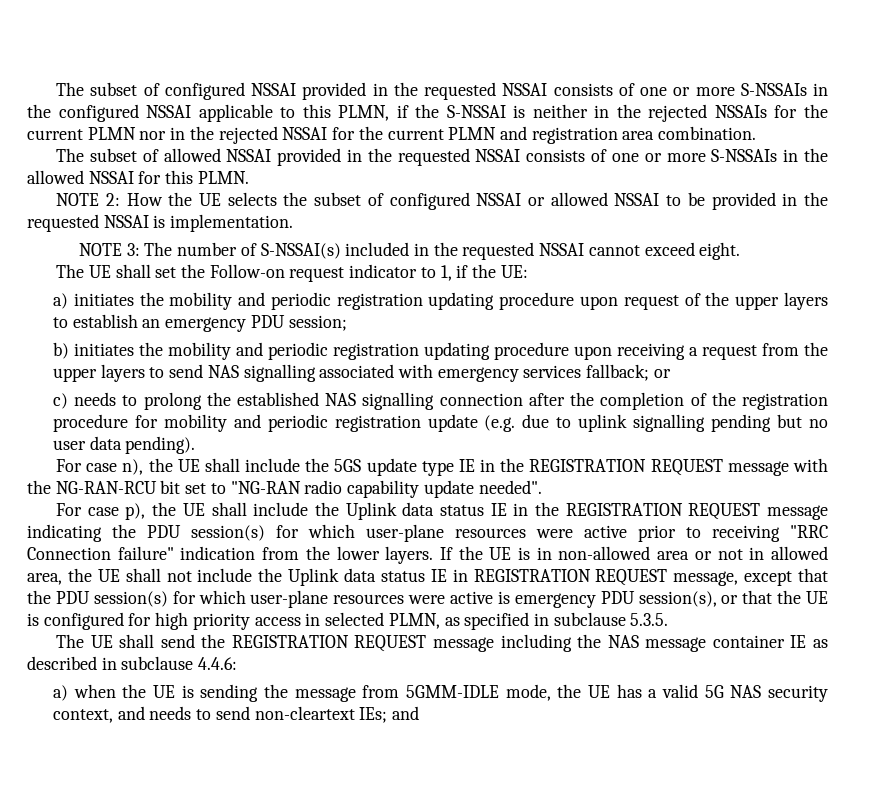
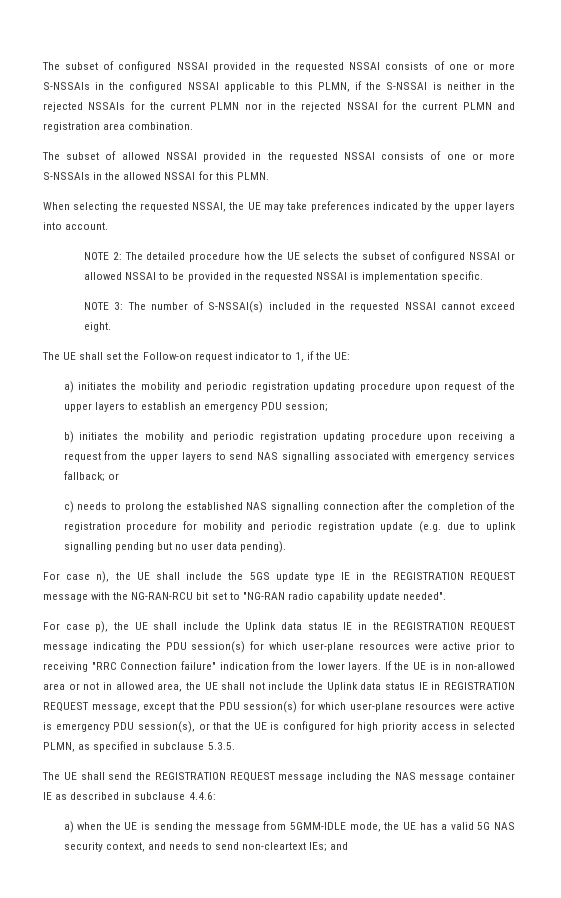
[56,193,163,206] NOTE 2: How -> [43,201,515,212] [43,222,109,230] [84,252,266,262] When selecting the requested NSSAI, the UE may take preferences indicated by the upper layers into account. // NOTE 2: The detailed procedure how
[170,214,294,232] implementation. -> [362,271,484,282] implementation specific.

